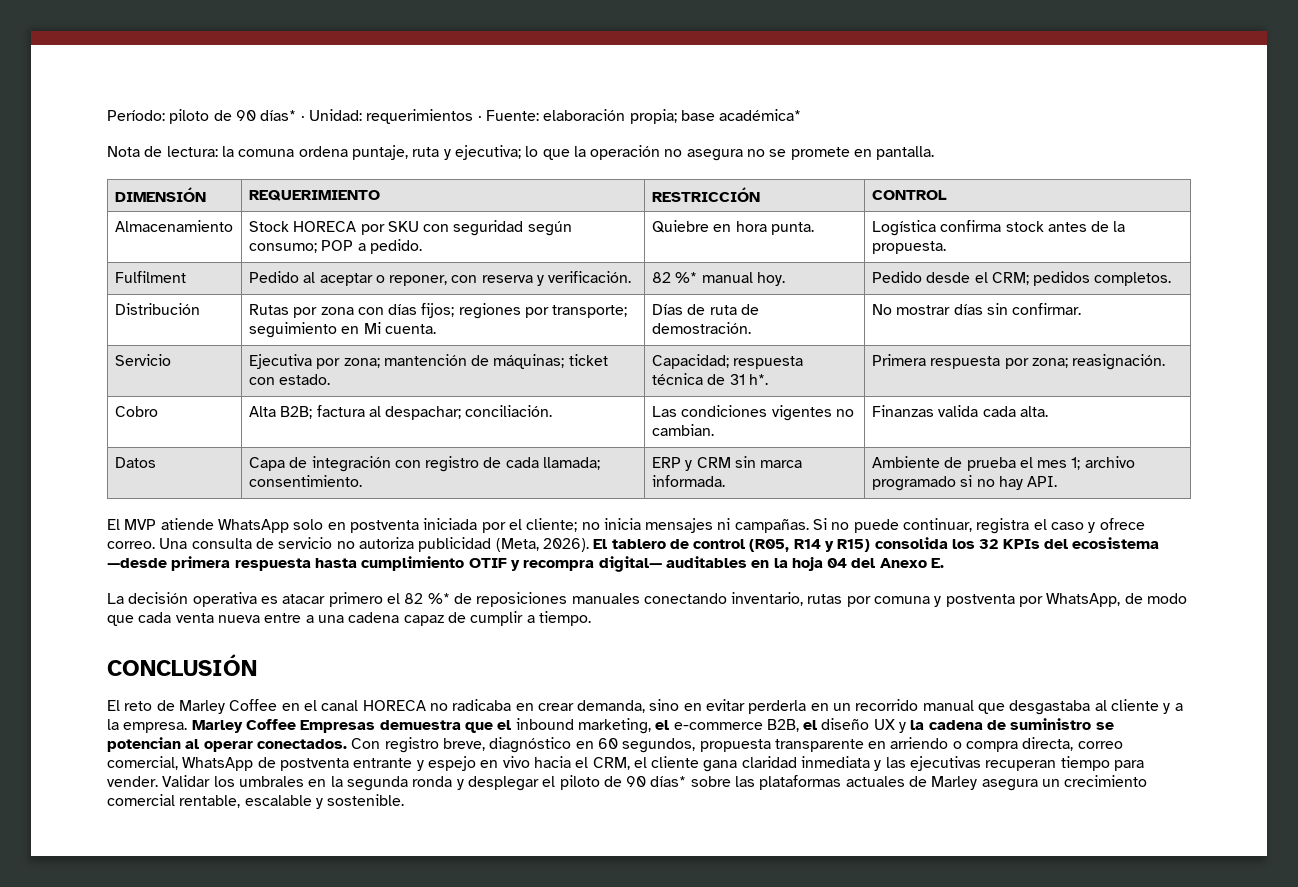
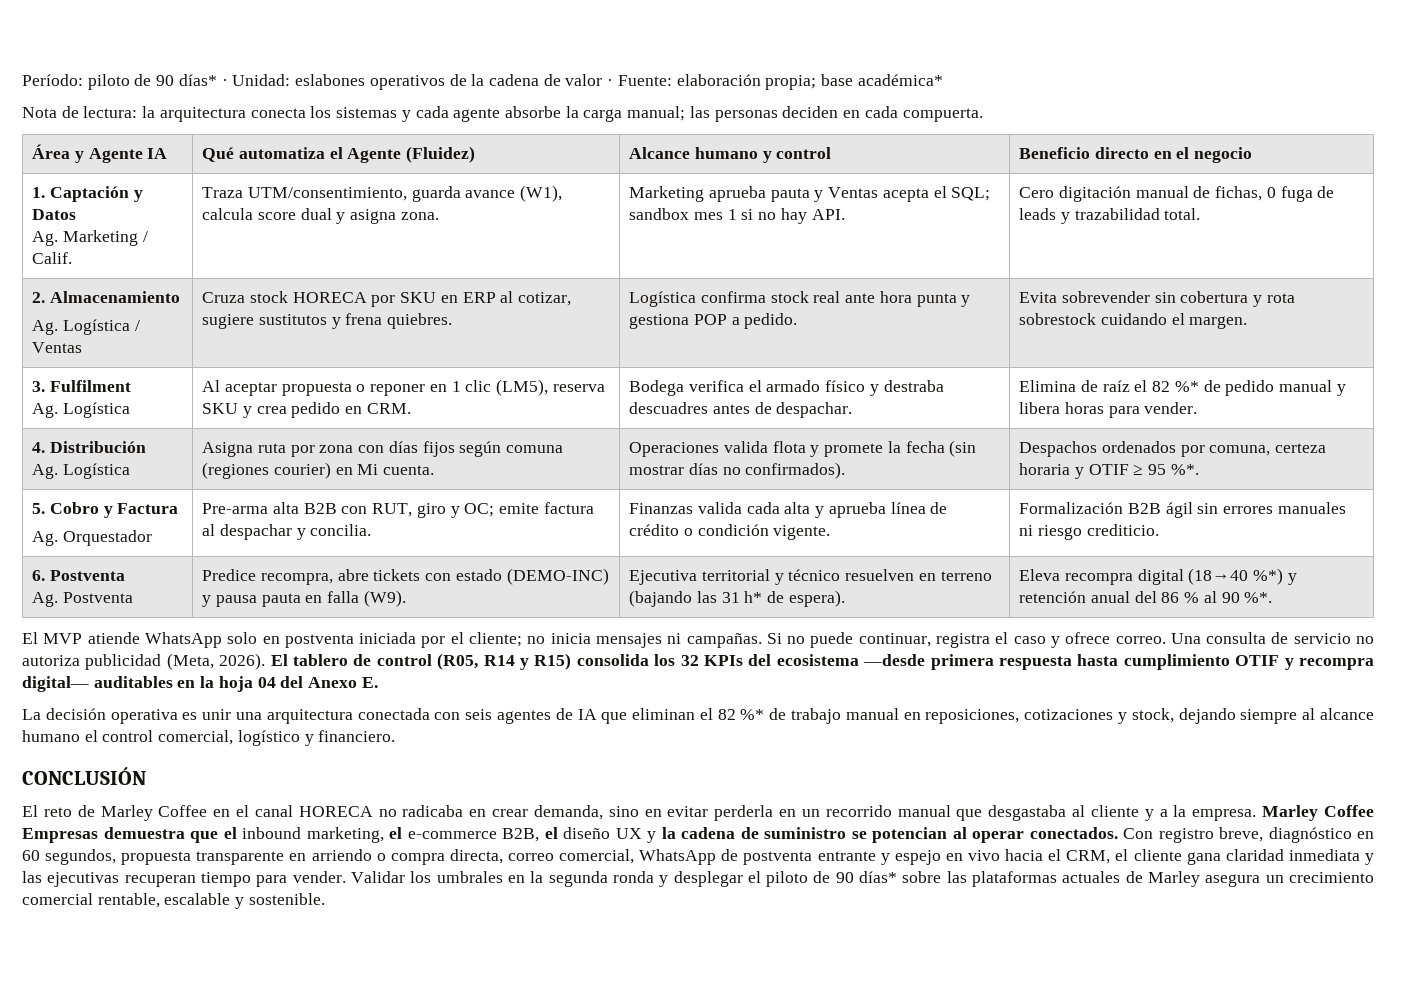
[366,109,474,124] requerimientos -> [295,74,603,90] eslabones operativos de la cadena de valor
[238,145,935,161] [114,187,206,202] [248,190,380,201] [651,187,760,202] [871,190,947,200] [114,220,233,232] [248,220,572,236] [248,239,422,254] [651,220,814,235] [871,220,1126,236] [871,241,946,254] [114,271,186,283] [248,271,632,286] [651,272,785,286] [871,271,1172,286] [114,303,200,315] [248,303,628,319] [248,322,436,338] [651,304,759,315] [651,322,751,334] [871,303,1082,315] [114,354,171,366] [248,354,608,369] [248,374,331,385] [651,354,804,369] [651,373,768,385] [871,354,1166,370] [114,406,158,417] [248,405,553,420] [651,405,854,421] [651,424,714,436] [871,405,1048,417] [114,457,156,468] [248,456,601,472] [248,475,362,487] [651,456,803,471] [651,475,725,487] [871,456,1135,471] [871,475,1058,491] comuna ordena puntaje, ruta y ejecutiva; lo que la operación no asegura no se promete en pantalla. // DIMENSIÓN | REQUERIMIENTO | RESTRICCIÓN | CONTROL // Almacenamiento | Stock HORECA por SKU con seguridad según consumo; POP a pedido. | Quiebre en hora punta. | Logística confirma stock antes de la propuesta. // Fulfilment | Pedido al aceptar o reponer, con reserva y verificación. | 82 %* manual hoy. | Pedido desde el CRM; pedidos completos. // Distribución | Rutas por zona con días fijos; regiones por transporte; seguimiento en Mi cuenta. | Días de ruta de demostración. | No mostrar días sin confirmar. // Servicio | Ejecutiva por zona; mantención de máquinas; ticket con estado. | Capacidad; respuesta técnica de 31 h*. | Primera respuesta por zona; reasignación. // Cobro | Alta B2B; factura al despachar; conciliación. | Las condiciones vigentes no cambian. | Finanzas valida cada alta. // Datos | Capa de integración con registro de cada llamada; consentimiento. | ERP y CRM sin marca informada. | Ambiente de prueba el mes 1; archivo programado si no hay API. -> [159,106,983,122] [32,144,168,163] [202,146,476,163] [629,147,832,163] [1019,147,1253,163] [32,186,143,202] [32,209,77,220] [32,230,148,246] [32,252,73,264] [202,185,563,202] [202,208,439,224] [629,186,991,202] [629,208,845,224] [1019,186,1335,202] [1019,208,1201,224] [32,291,180,303] [32,319,140,335] [32,342,83,353] [202,291,572,307] [202,313,453,329] [629,291,971,307] [629,313,798,329] [1019,291,1295,307] [1019,313,1248,329] [32,380,131,392] [32,402,130,418] [202,379,605,396] [202,402,411,418] [629,380,944,396] [629,402,853,418] [1019,380,1346,396] [1019,402,1198,418] [32,441,146,453] [32,463,130,479] [202,441,564,457] [202,462,435,479] [629,440,977,457] [629,462,846,479] [1019,441,1327,457] [1019,463,1199,479] [32,502,179,518] [32,530,152,546] [202,502,594,518] [202,524,372,540] [629,502,948,518] [629,524,831,540] [1019,502,1346,518] [1019,524,1159,540] [32,570,125,581] [32,592,133,607] [202,568,609,585] [202,590,406,607] [629,569,992,585] [629,590,845,607] [1019,568,1297,585] [1019,591,1273,603] arquitectura conecta los sistemas y cada agente absorbe la carga manual; las personas deciden en cada compuerta. // Área y Agente IA | Qué automatiza el Agente (Fluidez) | Alcance humano y control | Beneficio directo en el negocio // 1. Captación y Datos // Ag. Marketing / Calif. | Traza UTM/consentimiento, guarda avance (W1), calcula score dual y asigna zona. | Marketing aprueba pauta y Ventas acepta el SQL; sandbox mes 1 si no hay API. | Cero digitación manual de fichas, 0 fuga de leads y trazabilidad total. // 2. Almacenamiento // Ag. Logística / Ventas | Cruza stock HORECA por SKU en ERP al cotizar, sugiere sustitutos y frena quiebres. | Logística confirma stock real ante hora punta y gestiona POP a pedido. | Evita sobrevender sin cobertura y rota sobrestock cuidando el margen. // 3. Fulfilment // Ag. Logística | Al aceptar propuesta o reponer en 1 clic (LM5), reserva SKU y crea pedido en CRM. | Bodega verifica el armado físico y destraba descuadres antes de despachar. | Elimina de raíz el 82 %* de pedido manual y libera horas para vender. // 4. Distribución // Ag. Logística | Asigna ruta por zona con días fijos según comuna (regiones courier) en Mi cuenta. | Operaciones valida flota y promete la fecha (sin mostrar días no confirmados). | Despachos ordenados por comuna, certeza horaria y OTIF ≥ 95 %*. // 5. Cobro y Factura // Ag. Orquestador | Pre-arma alta B2B con RUT, giro y OC; emite factura al despachar y concilia. | Finanzas valida cada alta y aprueba línea de crédito o condición vigente. | Formalización B2B ágil sin errores manuales ni riesgo crediticio. // 6. Postventa // Ag. Postventa | Predice recompra, abre tickets con estado (DEMO-INC) y pausa pauta en falla (W9). | Ejecutiva territorial y técnico resuelven en terreno (bajando las 31 h* de espera). | Eleva recompra digital (18→40 %*) y retención anual del 86 % al 90 %*.
[282,592,1188,607] [107,611,591,626] atacar primero el 82 %* de reposiciones manuales conectando inventario, rutas por comuna y postventa por WhatsApp, de modo que cada venta nueva entre a una cadena capaz de cumplir a tiempo. -> [202,708,1374,724] [22,730,396,746] unir una arquitectura conectada con seis agentes de IA que eliminan el 82 %* de trabajo manual en reposiciones, cotizaciones y stock, dejando siempre al alcance humano el control comercial, logístico y financiero.

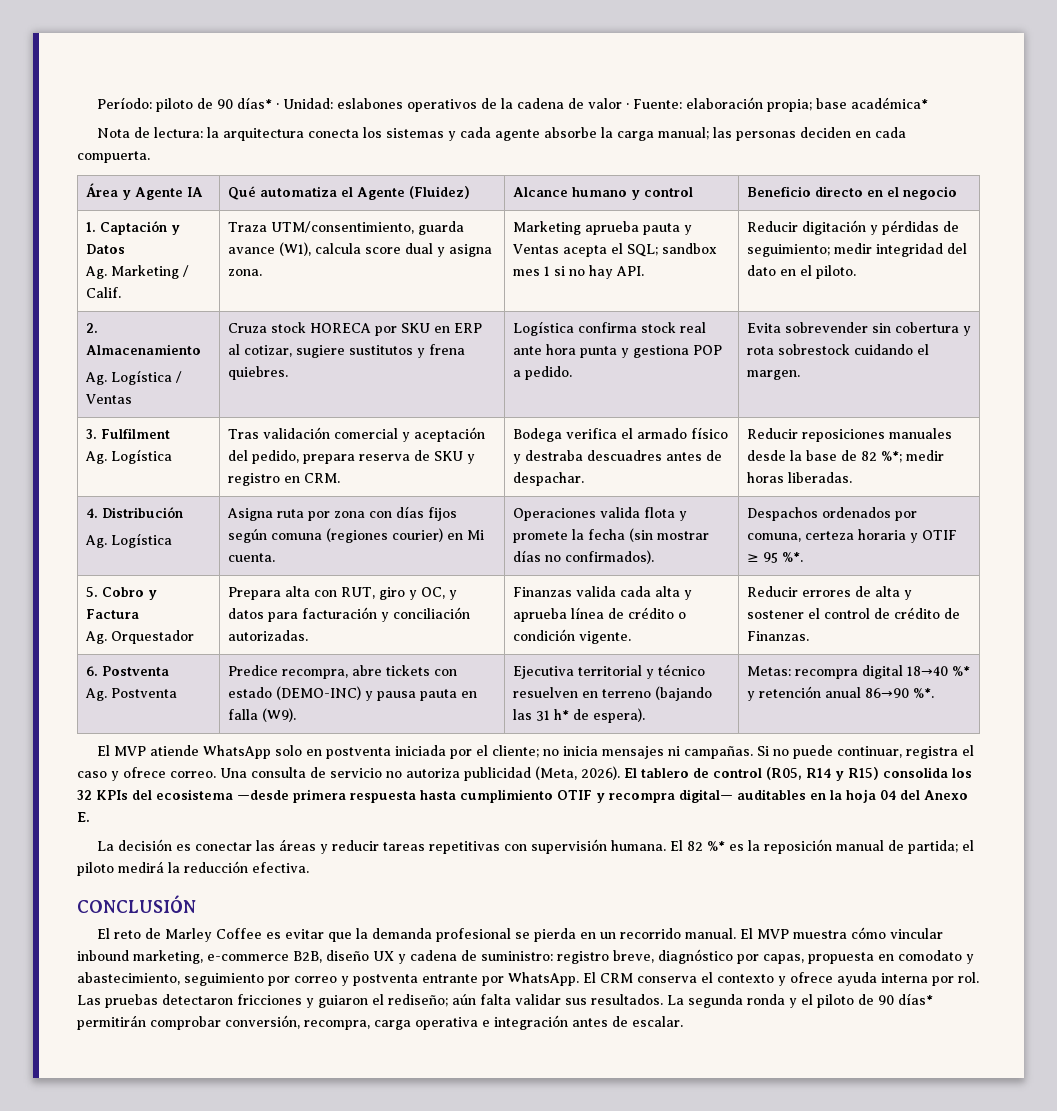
[1019,186,1335,202] [1019,208,1201,224] Cero digitación manual de fichas, 0 fuga de leads y trazabilidad total. -> [746,220,959,235] [746,243,967,257] [746,265,856,279] Reducir digitación y pérdidas de seguimiento; medir integridad del dato en el piloto.
[202,379,605,396] [202,402,341,418] Al aceptar propuesta o reponer en 1 clic (LM5), reserva SKU y crea pedido -> [227,427,485,442] [227,450,475,464] [227,473,280,486] Tras validación comercial y aceptación del pedido, prepara reserva de SKU y registro
[1019,380,1346,396] [1019,402,1198,418] Elimina de raíz el 82 %* de pedido manual y libera horas para vender. -> [746,428,952,442] [746,450,944,463] [746,472,852,483] Reducir reposiciones manuales desde la base de 82 %*; medir horas liberadas.
[202,502,337,514] Pre-arma alta B2B -> [227,586,310,600] Prepara alta
[464,502,594,517] [202,524,372,540] OC; emite factura al despachar y concilia. -> [420,587,457,600] [227,607,470,622] [227,630,308,641] OC, y datos para facturación y conciliación autorizadas.
[1019,502,1346,518] [1019,524,1159,540] Formalización B2B ágil sin errores manuales ni riesgo crediticio. -> [746,586,912,600] [746,607,960,619] [746,631,809,641] Reducir errores de alta y sostener el control de crédito de Finanzas.
[1019,569,1061,581] Eleva -> [746,666,791,676] Metas:
[1188,568,1284,585] (18→40 %*) -> [906,666,970,676] 18→40 %*
[1134,591,1240,603] del 86 % al 90 -> [864,688,909,698] 86→90
[110,708,1374,724] [22,730,396,746] operativa es unir una arquitectura conectada con seis agentes de IA que eliminan el 82 %* de trabajo manual en reposiciones, cotizaciones y stock, dejando siempre al alcance humano el control comercial, logístico y financiero. -> [176,839,975,854] [77,861,309,876] es conectar las áreas y reducir tareas repetitivas con supervisión humana. El 82 %* es la reposición manual de partida; el piloto medirá la reducción efectiva.
[213,805,1374,821] [22,827,237,843] en el canal HORECA no radicaba en crear demanda, sino en evitar perderla en un recorrido manual que desgastaba al cliente y a la empresa. Marley Coffee Empresas demuestra que el -> [266,927,944,942] es evitar que la demanda profesional se pierda en un recorrido manual. El MVP muestra cómo vincular
[389,827,402,839] el -> (203, 957) none
[544,827,558,839] el -> (322, 957) none
[661,827,1374,843] [22,849,1374,865] [22,871,544,887] la cadena de suministro se potencian al operar conectados. Con registro breve, diagnóstico en 60 segundos, propuesta transparente en arriendo o compra directa, correo comercial, WhatsApp de postventa entrante y espejo en vivo hacia el CRM, el cliente gana claridad inmediata y las ejecutivas recuperan tiempo para vender. Validar los umbrales en la -> [410,949,974,964] [77,972,979,986] [77,994,684,1008] cadena de suministro: registro breve, diagnóstico por capas, propuesta en comodato y abastecimiento, seguimiento por correo y postventa entrante por WhatsApp. El CRM conserva el contexto y ofrece ayuda interna por rol. Las pruebas detectaron fricciones y guiaron el rediseño; aún falta validar sus resultados. La
[673,871,743,887] desplegar -> (797, 1003) none
[902,871,1375,887] [22,893,325,909] sobre las plataformas actuales de Marley asegura un crecimiento comercial rentable, escalable y sostenible. -> [77,1015,683,1030] permitirán comprobar conversión, recompra, carga operativa e integración antes de escalar.

